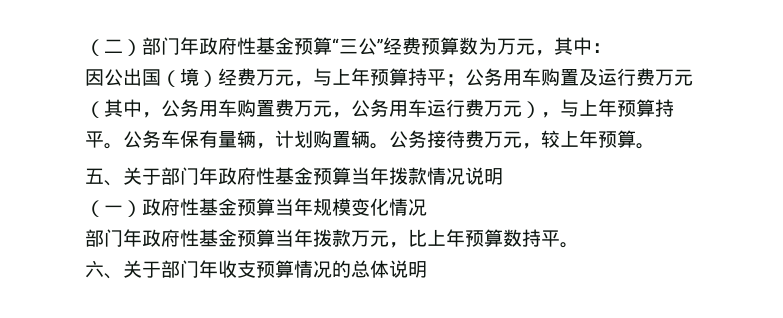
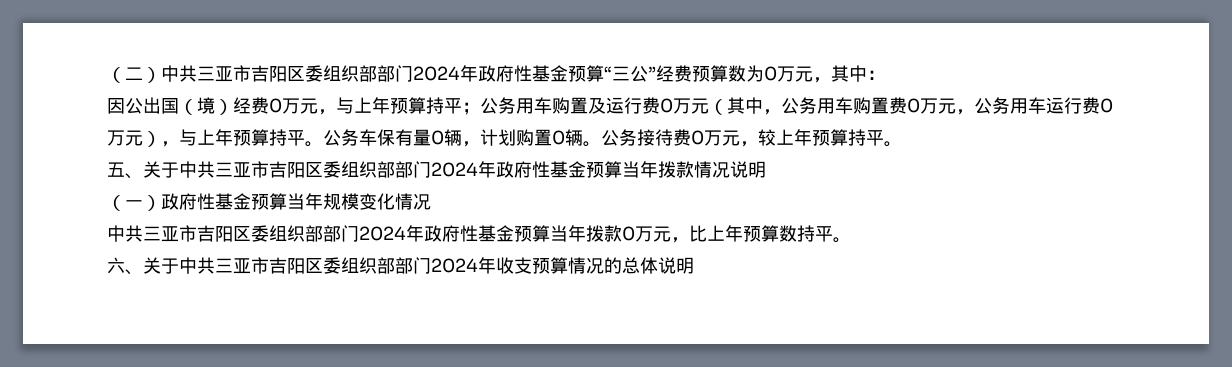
[142,37,180,55] 部门 -> [161,65,460,82] 中共三亚市吉阳区委组织部部门2024
(497, 46) none -> [764,66,777,81] 0
(256, 77) none -> [269,98,282,113] 0
(655, 77) none -> [660,98,673,113] 0
(294, 108) none -> [907,98,920,113] 0
(484, 108) none -> [1100,98,1113,113] 0
(237, 139) none -> [431,130,444,145] 0
(351, 139) none -> [552,130,565,145] 0
(484, 139) none -> [691,130,704,145] 0
(636, 139) none -> [848,129,884,146] 持平
[161,167,199,185] 部门 -> [179,161,478,178] 中共三亚市吉阳区委组织部部门2024
[85,229,351,247] 部门年政府性基金预算当年拨款 -> [107,225,635,242] 中共三亚市吉阳区委组织部部门2024年政府性基金预算当年拨款0
[161,260,199,278] 部门 -> [179,257,478,274] 中共三亚市吉阳区委组织部部门2024

